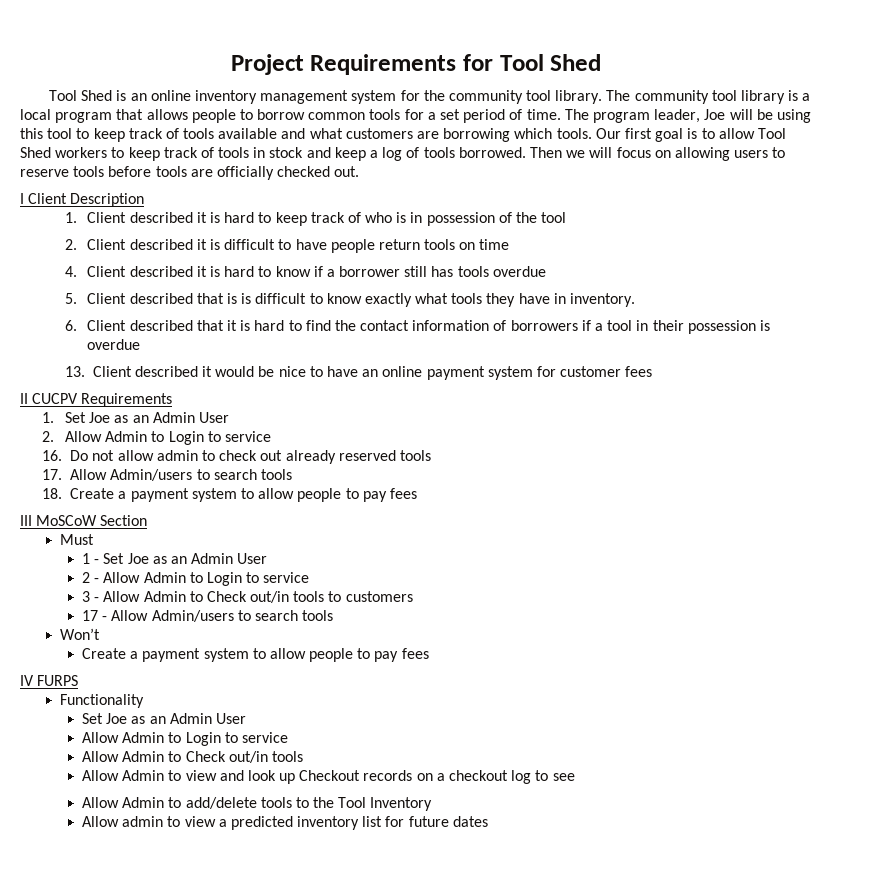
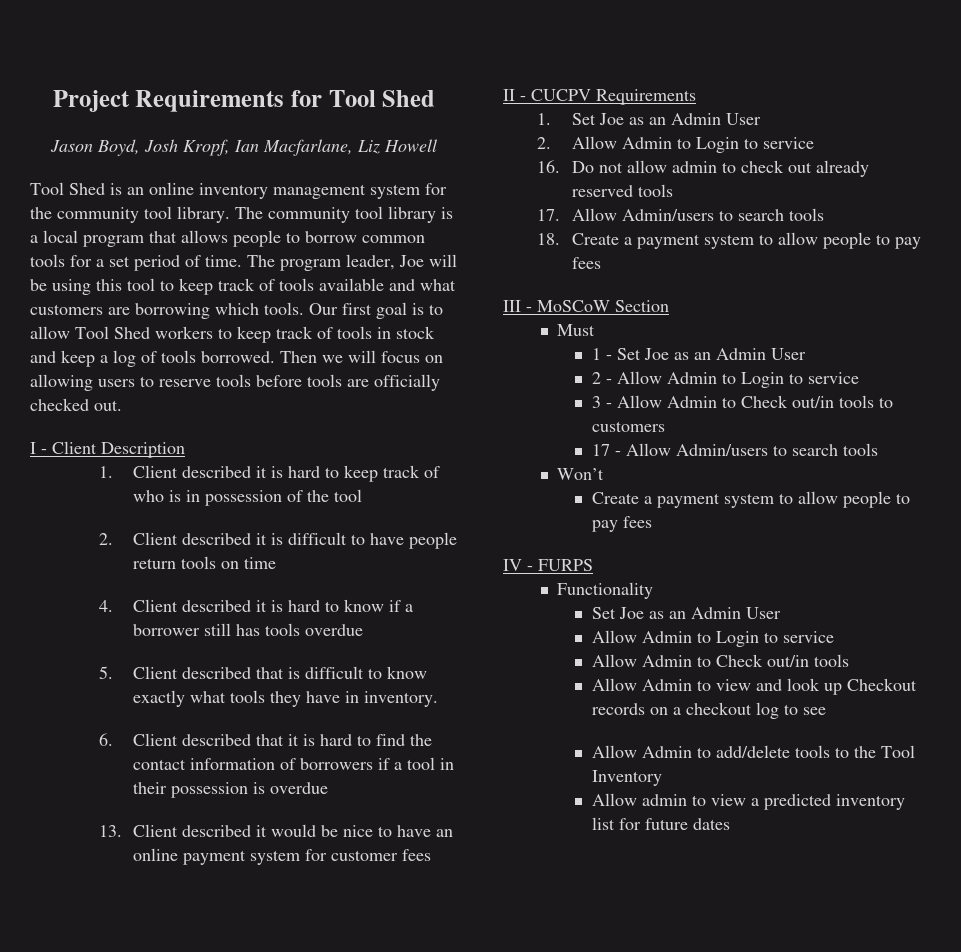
(602, 62) none -> [50,139,438,156] // Jason Boyd, Josh Kropf, Ian Macfarlane, Liz Howell
(24, 198) none -> [41,449,47,454] -
[241,293,252,304] is -> (301, 673) none
(28, 398) none -> [520,96,526,101] -
(32, 520) none -> [526,307,532,312] -
(34, 680) none -> [527,566,533,571] -

